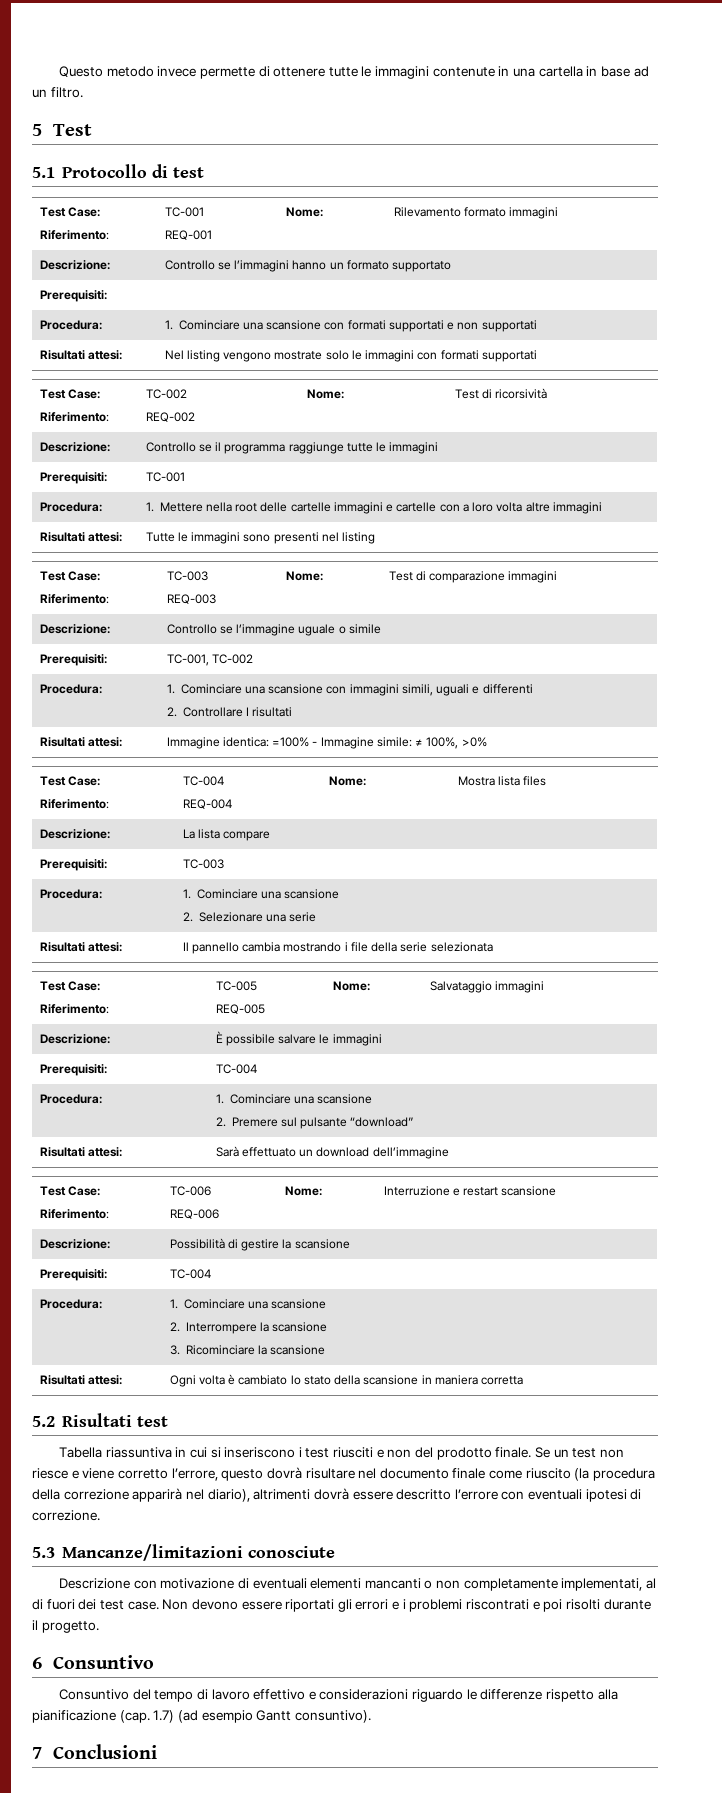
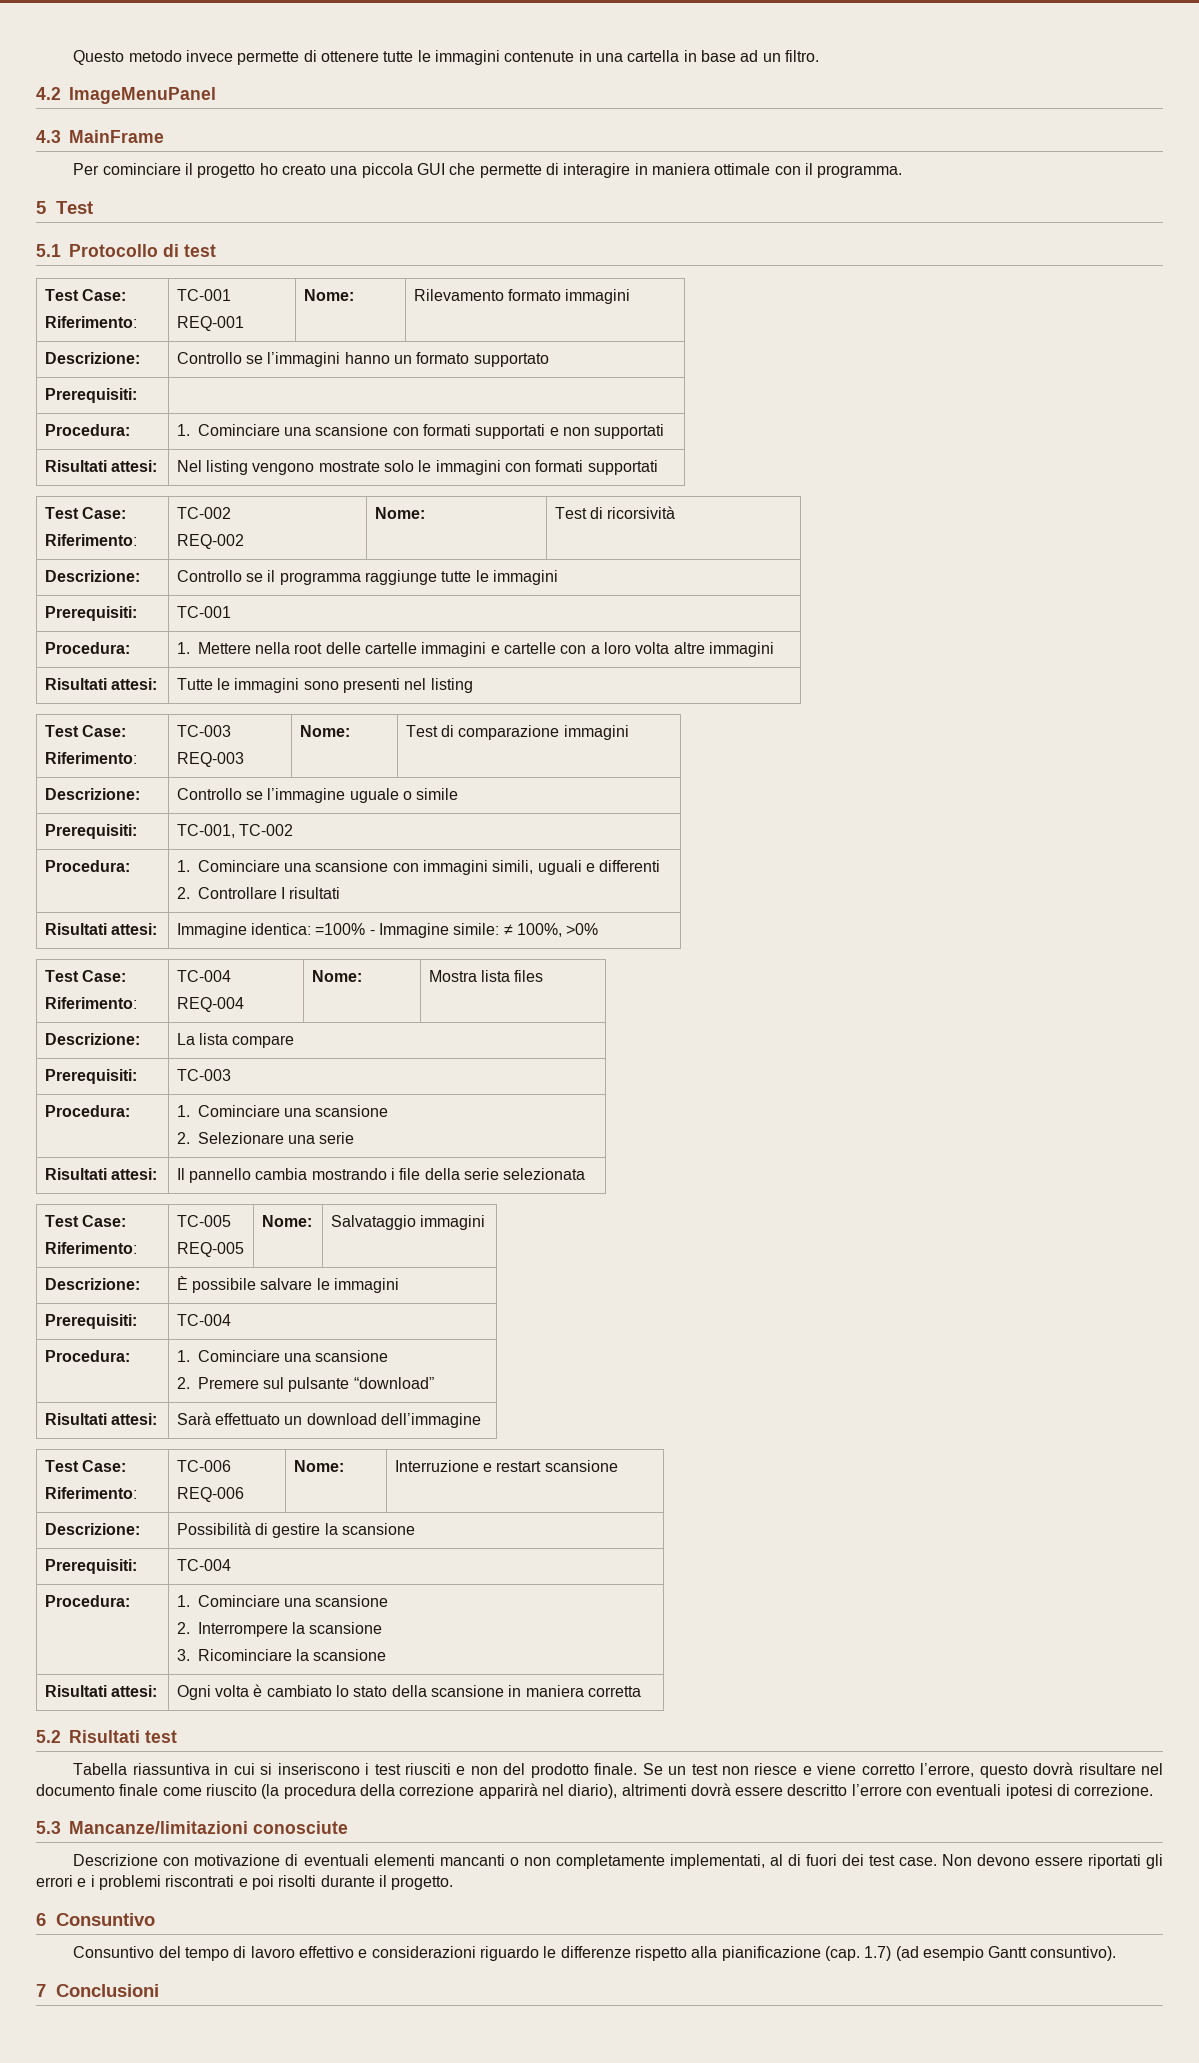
(83, 92) none -> [36,87,216,104] [36,130,164,143] [73,163,903,178] // 4.2 ImageMenuPanel // 4.3 MainFrame // Per cominciare il progetto ho creato una piccola GUI che permette di interagire in maniera ottimale con il programma.

